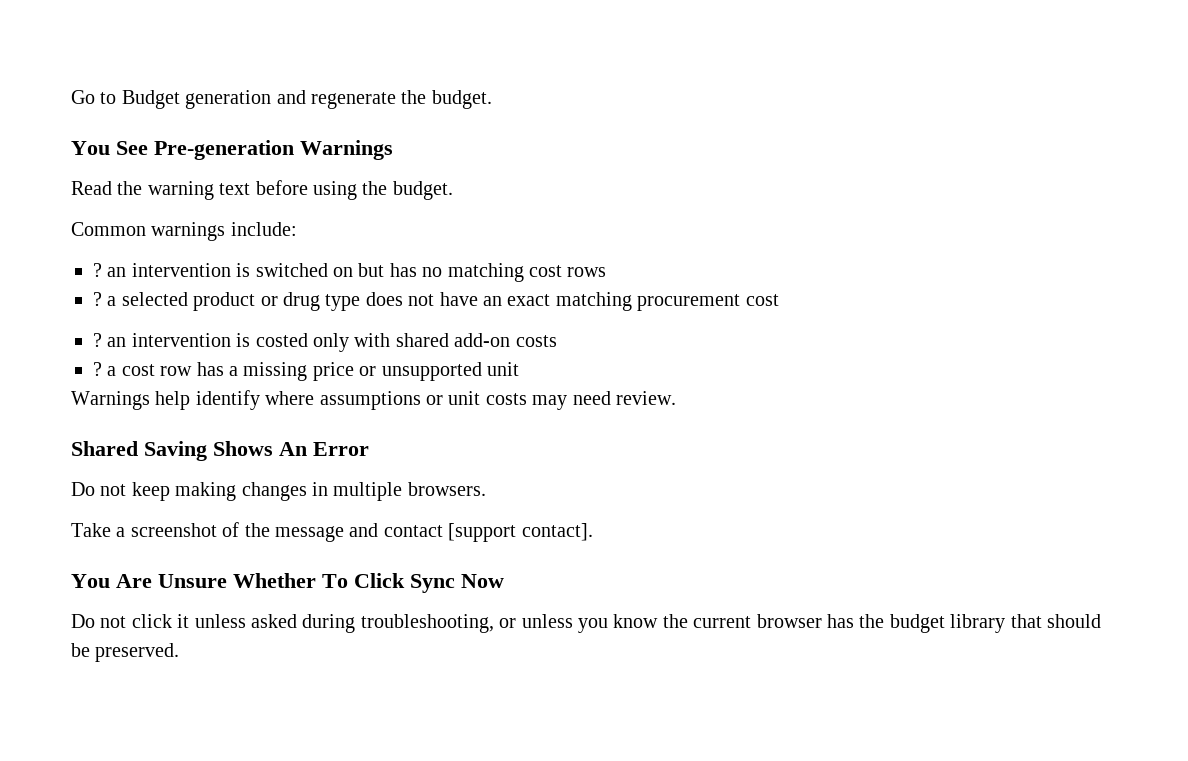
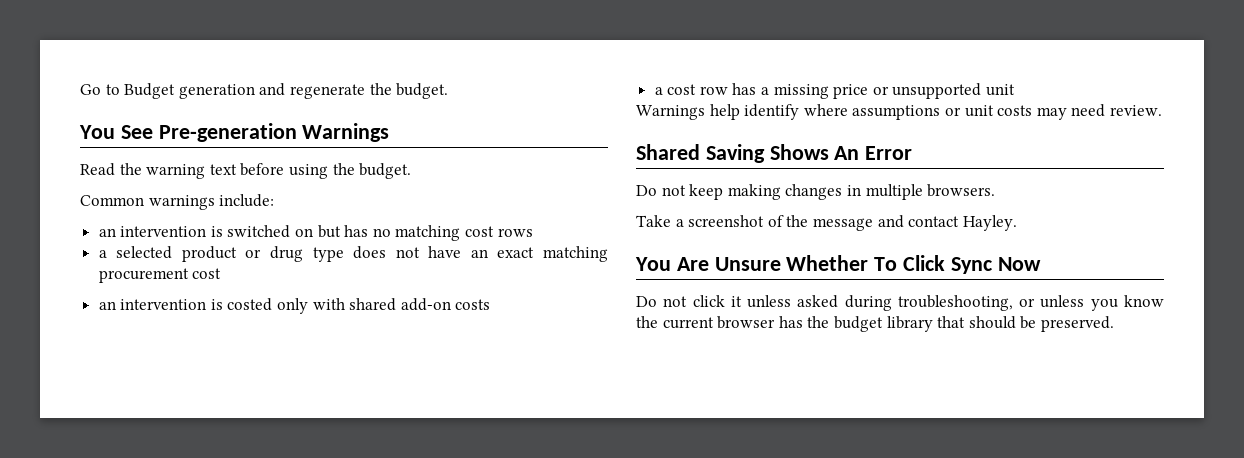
[93,263,102,277] ? -> (275, 200) none
[93,292,102,306] ? -> (533, 232) none
[93,333,102,347] ? -> (222, 273) none
[93,362,102,376] ? -> (491, 304) none
[448,523,593,542] [support contact]. -> [962,215,1017,231] Hayley.

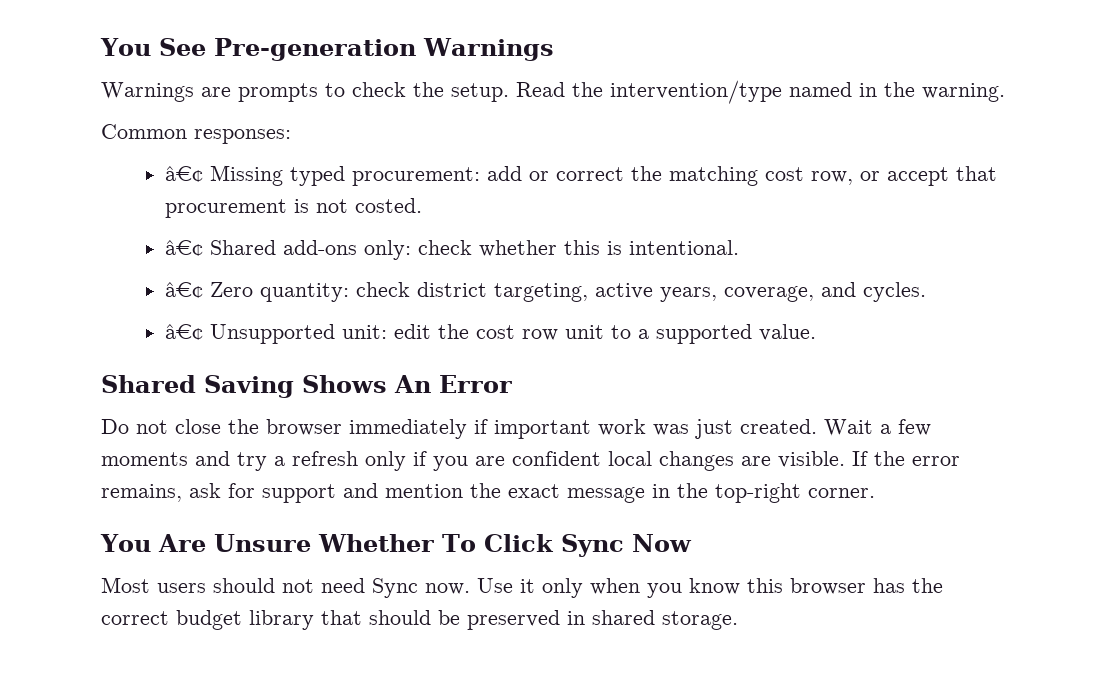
[80,83,449,99] [79,123,390,142] [80,163,412,179] [80,194,275,210] [98,225,533,241] [98,246,608,262] [98,268,222,283] [98,298,491,314] [654,83,1016,99] [636,104,1162,120] Go to Budget generation and regenerate the budget. // You See Pre-generation Warnings // Read the warning text before using the budget. // Common warnings include: // an intervention is switched on but has no matching cost rows // a selected product or drug type does not have an exact matching procurement cost // an intervention is costed only with shared add-on costs // a cost row has a missing price or unsupported unit // Warnings help identify where assumptions or unit costs may need review. -> [100,38,554,61] [101,80,1005,104] [101,124,291,144] [165,165,998,186] [165,198,423,218] [165,240,740,260] [165,282,927,302] [165,324,817,344] You See Pre-generation Warnings // Warnings are prompts to check the setup. Read the intervention/type named in the warning. // Common responses: // â€¢ Missing typed procurement: add or correct the matching cost row, or accept that procurement is not costed. // â€¢ Shared add-ons only: check whether this is intentional. // â€¢ Zero quantity: check district targeting, active years, coverage, and cycles. // â€¢ Unsupported unit: edit the cost row unit to a supported value.
[689,184,996,200] [636,215,1017,231] keep making changes in multiple browsers. // Take a screenshot of the message and contact Hayley. -> [175,419,931,439] [101,451,960,471] [101,483,875,503] close the browser immediately if important work was just created. Wait a few moments and try a refresh only if you are confident local changes are visible. If the error remains, ask for support and mention the exact message in the top-right corner.
[636,295,1164,311] [636,316,714,329] Do not click it unless asked during troubleshooting, or unless you know the current -> [101,577,783,598] Most users should not need Sync now. Use it only when you know this
(830, 322) none -> [101,611,169,625] correct
[1040,316,1114,332] preserved. -> [467,610,738,630] preserved in shared storage.

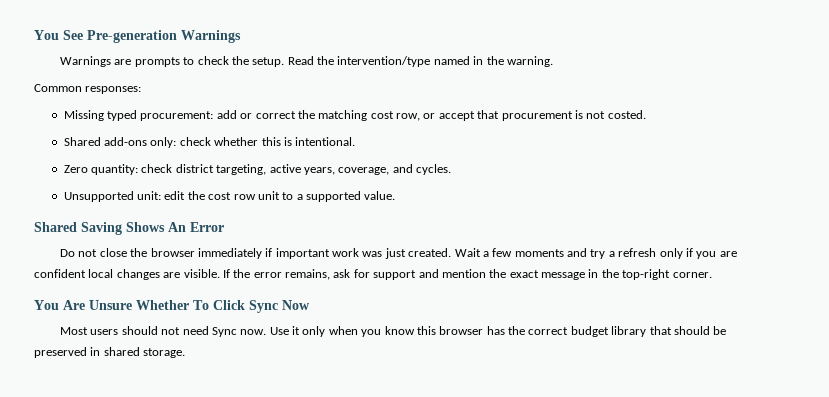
[165,166,204,182] â€¢ -> (142, 90) none
[165,240,204,256] â€¢ -> (646, 114) none
[165,282,204,298] â€¢ -> (356, 141) none
[165,324,204,340] â€¢ -> (452, 169) none

